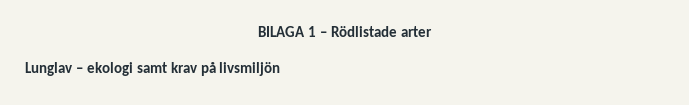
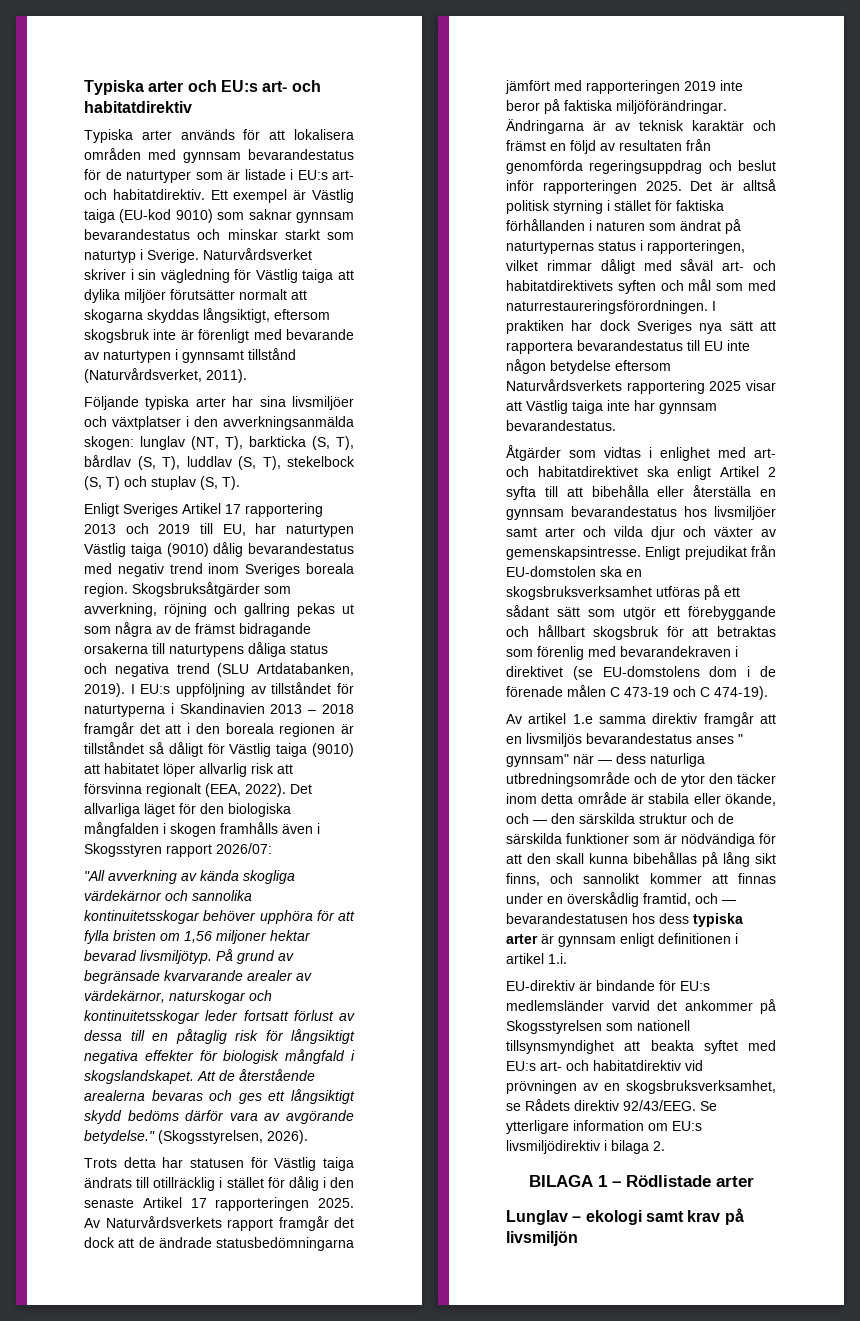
(257, 31) none -> [84,80,321,95] [84,101,192,113] [84,129,354,143] [84,148,354,163] [84,169,354,183] [84,189,354,203] [84,209,354,223] [84,229,354,240] [84,248,312,263] [84,269,355,283] [84,289,307,303] [84,308,330,323] [84,329,354,343] [84,348,296,363] [84,368,247,383] [84,396,354,410] [84,416,354,430] [84,436,354,450] [84,455,355,470] [84,476,240,490] [84,503,323,517] [84,523,354,537] [84,542,354,557] [84,563,354,577] [84,582,291,597] [84,603,354,617] [84,622,311,637] [84,642,328,657] [84,663,354,677] [84,682,354,697] [84,703,354,717] [84,722,354,737] [84,742,354,757] [84,763,293,777] [84,783,312,797] [84,803,291,817] [84,822,320,837] [84,843,272,857] [84,870,295,884] [84,890,252,901] [84,910,355,924] [84,930,311,944] [84,949,294,964] [84,970,312,984] [84,990,272,1004] [84,1010,355,1024] [84,1029,355,1044] [84,1049,356,1064] [84,1069,315,1084] [84,1089,355,1104] [84,1110,354,1124] [84,1130,308,1144] [84,1157,354,1171] [84,1176,354,1191] [84,1197,354,1211] [84,1216,354,1231] [84,1237,354,1251] [505,80,743,94] [506,99,727,114] [506,119,776,134] [506,139,711,154] [506,160,776,174] [506,179,776,194] [506,200,724,214] [506,219,741,234] [506,240,745,254] [506,259,776,274] [506,279,776,294] [506,300,716,314] [506,320,776,334] [506,340,750,354] [506,359,671,374] [506,379,776,394] [506,400,717,414] [506,420,616,431] [506,445,776,461] [506,466,776,480] [506,485,776,500] [506,506,776,520] [506,526,776,540] [506,545,776,560] [506,566,642,577] [506,585,740,600] [506,605,776,620] [506,625,776,640] [506,646,738,660] [506,666,776,680] [506,685,768,700] [506,712,776,727] [506,733,743,747] [506,753,705,767] [506,772,776,787] [506,792,776,806] [506,813,734,824] [506,833,776,847] [506,852,776,867] [506,873,776,886] [506,892,736,907] [506,913,743,927] [506,933,738,947] [506,953,567,964] [506,980,710,991] [506,999,776,1014] [506,1020,690,1034] [506,1040,776,1054] [506,1060,703,1071] [506,1080,776,1094] [506,1099,717,1111] [506,1120,702,1134] [506,1140,665,1154] Typiska arter och EU:s art- och habitatdirektiv // Typiska arter används för att lokalisera områden med gynnsam bevarandestatus för de naturtyper som är listade i EU:s art- och habitatdirektiv. Ett exempel är Västlig taiga (EU-kod 9010) som saknar gynnsam bevarandestatus och minskar starkt som naturtyp i Sverige. Naturvårdsverket skriver i sin vägledning för Västlig taiga att dylika miljöer förutsätter normalt att skogarna skyddas långsiktigt, eftersom skogsbruk inte är förenligt med bevarande av naturtypen i gynnsamt tillstånd (Naturvårdsverket, 2011). // Följande typiska arter har sina livsmiljöer och växtplatser i den avverkningsanmälda skogen: lunglav (NT, T), barkticka (S, T), bårdlav (S, T), luddlav (S, T), stekelbock (S, T) och stuplav (S, T). // Enligt Sveriges Artikel 17 rapportering 2013 och 2019 till EU, har naturtypen Västlig taiga (9010) dålig bevarandestatus med negativ trend inom Sveriges boreala region. Skogsbruksåtgärder som avverkning, röjning och gallring pekas ut som några av de främst bidragande orsakerna till naturtypens dåliga status och negativa trend (SLU Artdatabanken, 2019). I EU:s uppföljning av tillståndet för naturtyperna i Skandinavien 2013 – 2018 framgår det att i den boreala regionen är tillståndet så dåligt för Västlig taiga (9010) att habitatet löper allvarlig risk att försvinna regionalt (EEA, 2022). Det allvarliga läget för den biologiska mångfalden i skogen framhålls även i Skogsstyren rapport 2026/07: // "All avverkning av kända skogliga värdekärnor och sannolika kontinuitetsskogar behöver upphöra för att fylla bristen om 1,56 miljoner hektar bevarad livsmiljötyp. På grund av begränsade kvarvarande arealer av värdekärnor, naturskogar och kontinuitetsskogar leder fortsatt förlust av dessa till en påtaglig risk för långsiktigt negativa effekter för biologisk mångfald i skogslandskapet. Att de återstående arealerna bevaras och ges ett långsiktigt skydd bedöms därför vara av avgörande betydelse." (Skogsstyrelsen, 2026). // Trots detta har statusen för Västlig taiga ändrats till otillräcklig i stället för dålig i den senaste Artikel 17 rapporteringen 2025. Av Naturvårdsverkets rapport framgår det dock att de ändrade statusbedömningarna jämfört med rapporteringen 2019 inte beror på faktiska miljöförändringar. Ändringarna är av teknisk karaktär och främst en följd av resultaten från genomförda regeringsuppdrag och beslut inför rapporteringen 2025. Det är alltså politisk styrning i stället för faktiska förhållanden i naturen som ändrat på naturtypernas status i rapporteringen, vilket rimmar dåligt med såväl art- och habitatdirektivets syften och mål som med naturrestaureringsförordningen. I praktiken har dock Sveriges nya sätt att rapportera bevarandestatus till EU inte någon betydelse eftersom Naturvårdsverkets rapportering 2025 visar att Västlig taiga inte har gynnsam bevarandestatus. // Åtgärder som vidtas i enlighet med art- och habitatdirektivet ska enligt Artikel 2 syfta till att bibehålla eller återställa en gynnsam bevarandestatus hos livsmiljöer samt arter och vilda djur och växter av gemenskapsintresse. Enligt prejudikat från EU-domstolen ska en skogsbruksverksamhet utföras på ett sådant sätt som utgör ett förebyggande och hållbart skogsbruk för att betraktas som förenlig med bevarandekraven i direktivet (se EU-domstolens dom i de förenade målen C 473-19 och C 474-19). // Av artikel 1.e samma direktiv framgår att en livsmiljös bevarandestatus anses " gynnsam" när — dess naturliga utbredningsområde och de ytor den täcker inom detta område är stabila eller ökande, och — den särskilda struktur och de särskilda funktioner som är nödvändiga för att den skall kunna bibehållas på lång sikt finns, och sannolikt kommer att finnas under en överskådlig framtid, och — bevarandestatusen hos dess typiska arter är gynnsam enligt definitionen i artikel 1.i. // EU-direktiv är bindande för EU:s medlemsländer varvid det ankommer på Skogsstyrelsen som nationell tillsynsmyndighet att beakta syftet med EU:s art- och habitatdirektiv vid prövningen av en skogsbruksverksamhet, se Rådets direktiv 92/43/EEG. Se ytterligare information om EU:s livsmiljödirektiv i bilaga 2. //

